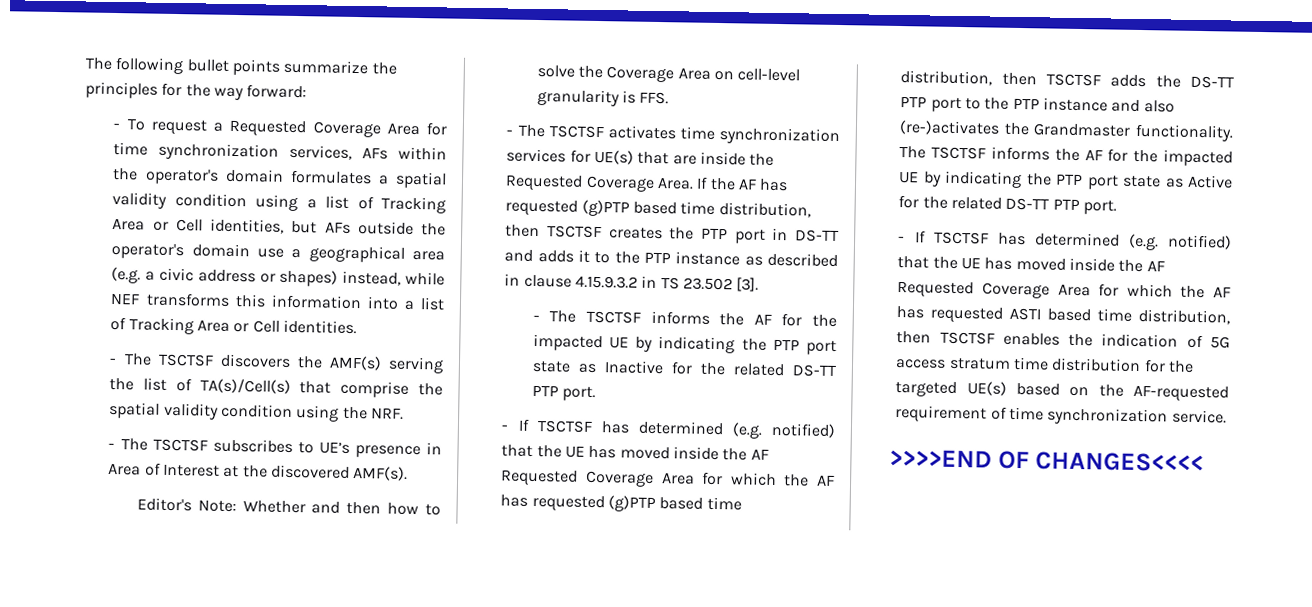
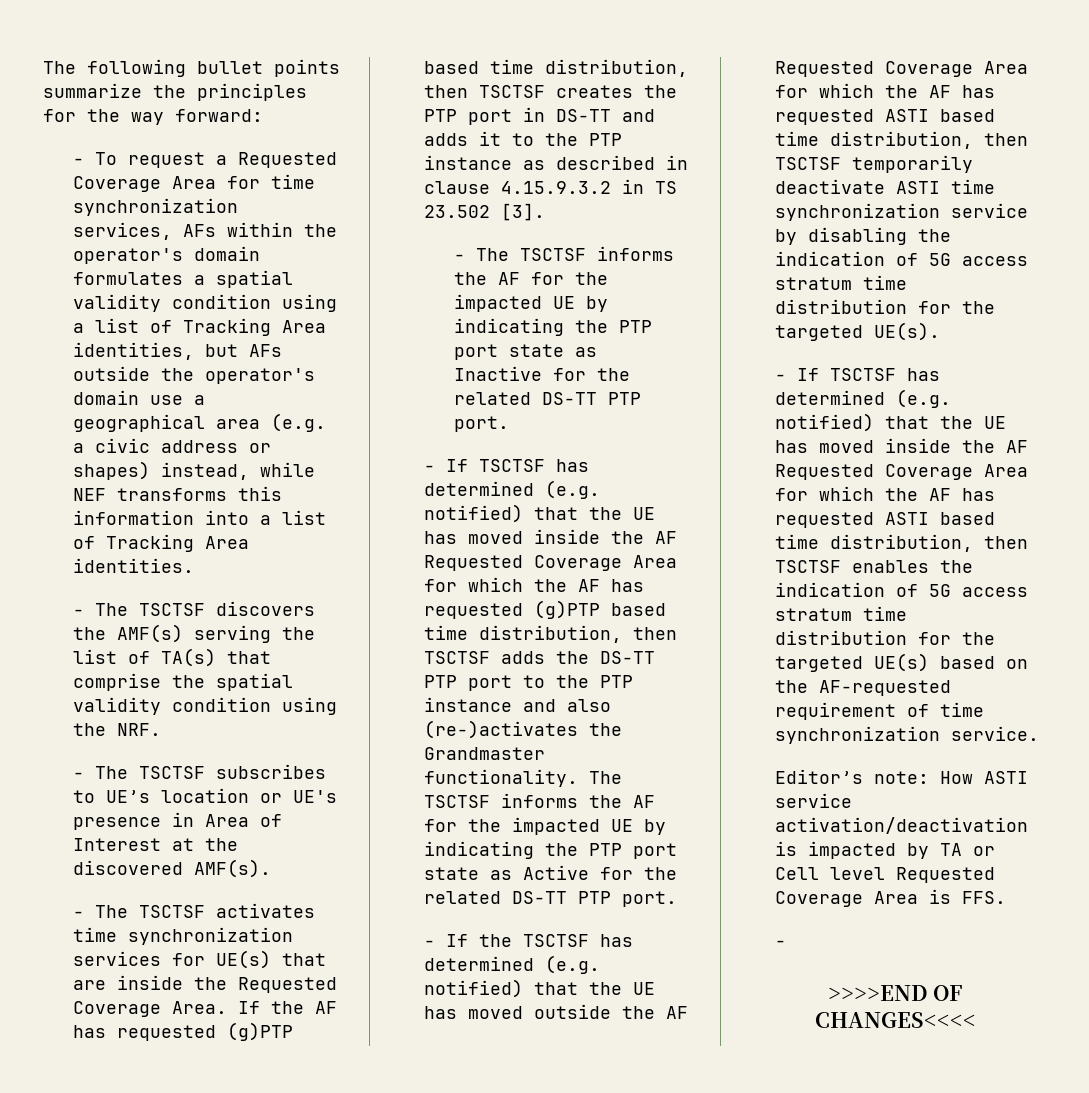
[152,219,203,232] or Cell -> (327, 326) none
[233,320,280,333] or Cell -> (250, 542) none
[199,378,291,394] TA(s)/Cell(s) -> [161,648,217,667] TA(s)
(350, 447) none -> [161,788,338,803] location or UE's
[136,497,441,516] [536,64,801,83] [536,88,670,107] // Editor's Note: Whether and then how to solve the Coverage Area on cell-level granularity is FFS. -> (272, 868) none
(1118, 207) none -> [424,934,634,947] [424,955,601,974] [424,979,656,998] [424,1004,689,1019] [775,61,1029,77] [775,83,996,98] [775,109,996,125] [775,131,1029,149] [775,155,974,173] [775,179,996,194] [775,203,1029,221] [775,227,952,245] [775,251,1029,266] [775,275,908,290] [775,299,996,314] [775,322,941,341] // - If the TSCTSF has determined (e.g. notified) that the UE has moved outside the AF Requested Coverage Area for which the AF has requested ASTI based time distribution, then TSCTSF temporarily deactivate ASTI time synchronization service by disabling the indication of 5G access stratum time distribution for the targeted UE(s).
(1227, 416) none -> [775,769,1029,784] [775,793,853,808] [775,817,1029,834] [775,841,996,859] [775,867,996,883] [775,889,1007,907] [775,940,787,947] // Editor’s note: How ASTI service activation/deactivation is impacted by TA or Cell level Requested Coverage Area is FFS. // -

